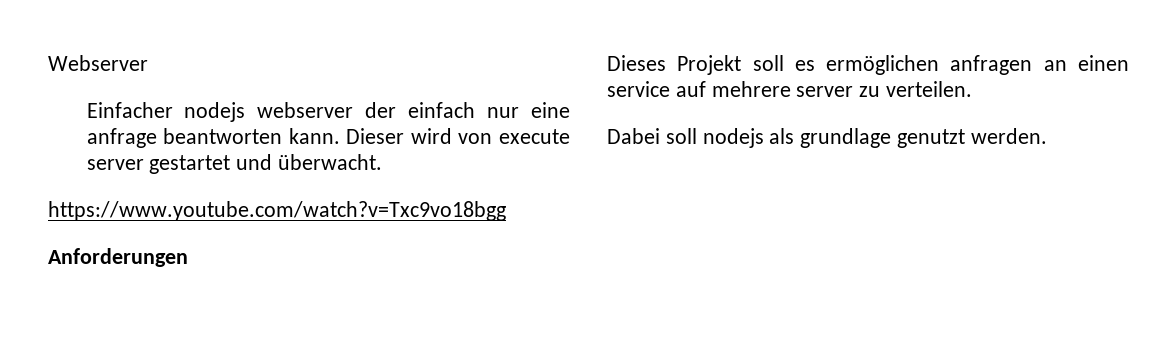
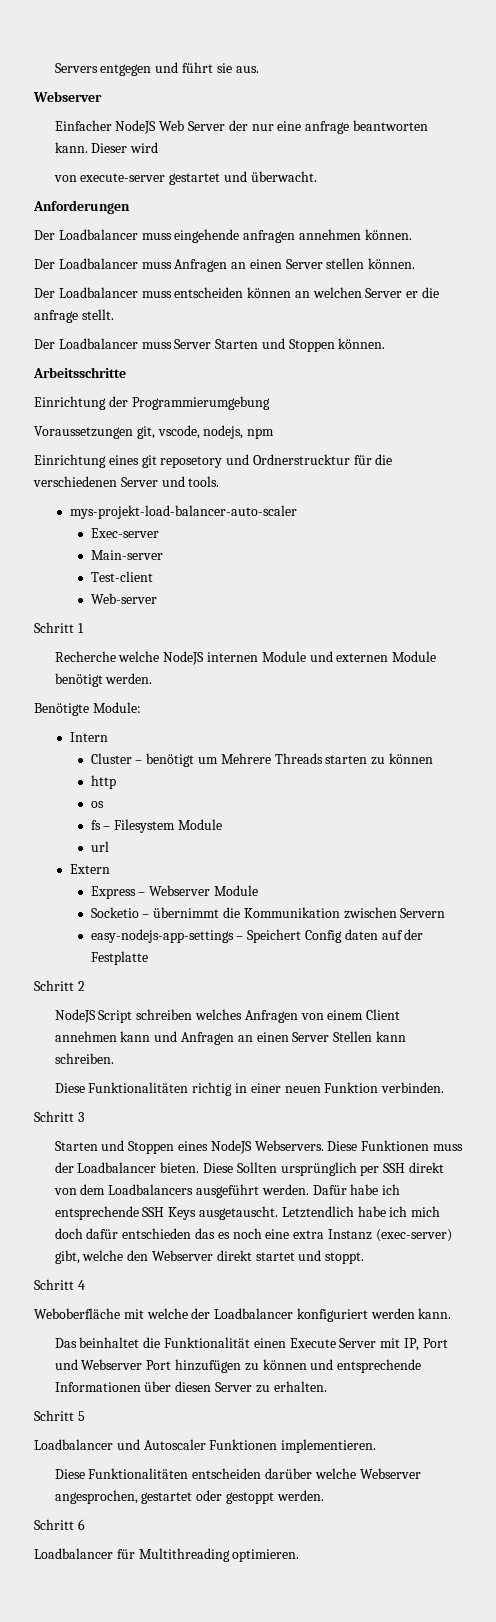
[48,55,148,71] [86,102,476,122] Webserver // Einfacher nodejs webserver der einfach -> [54,62,259,76] [33,91,102,102] [54,120,248,134] Servers entgegen und führt sie aus. // Webserver // Einfacher NodeJS Web Server der
[458,129,570,144] [86,159,144,170] von execute server -> [53,173,166,182] // von execute-server
[48,201,506,221] // https://www.youtube.com/watch?v=Txc9vo18bgg -> (317, 176) none
[607,55,1129,75] [607,81,973,97] [607,128,1047,148] Dieses Projekt soll es ermöglichen anfragen an einen service auf mehrere server zu verteilen. // Dabei soll nodejs als grundlage genutzt werden. -> [34,229,412,243] [34,258,416,272] [34,287,440,298] [34,309,114,323] [34,338,386,352] [33,367,126,378] [34,396,270,410] [34,425,275,439] [34,454,393,468] [33,476,220,487] [70,505,298,519] [90,528,159,538] [90,550,163,560] [90,571,153,582] [90,593,157,604] [34,622,84,633] [54,651,437,665] [54,673,153,687] [34,702,141,716] [70,732,109,742] [90,753,433,767] [90,775,116,789] [90,801,104,808] [90,819,223,833] [90,841,109,852] [70,864,111,874] [90,885,259,899] [90,907,446,919] [90,929,424,943] [90,951,148,965] [34,980,85,991] [54,1009,401,1023] [54,1031,406,1045] [54,1053,114,1064] [54,1082,445,1096] [34,1111,84,1122] [54,1140,463,1154] [54,1162,444,1176] [53,1184,401,1198] [54,1206,441,1220] [54,1228,452,1242] [54,1250,365,1264] [34,1279,85,1290] [34,1308,452,1322] [54,1337,448,1351] [54,1359,422,1373] [54,1381,327,1393] [34,1410,85,1421] [34,1439,377,1453] [54,1468,421,1479] [54,1490,324,1504] [34,1519,85,1530] [34,1548,300,1562] Der Loadbalancer muss eingehende anfragen annehmen können. // Der Loadbalancer muss Anfragen an einen Server stellen können. // Der Loadbalancer muss entscheiden können an welchen Server er die anfrage stellt. // Der Loadbalancer muss Server Starten und Stoppen können. // Arbeitsschritte // Einrichtung der Programmierumgebung // Voraussetzungen git, vscode, nodejs, npm // Einrichtung eines git reposetory und Ordnerstrucktur für die verschiedenen Server und tools. // mys-projekt-load-balancer-auto-scaler // Exec-server // Main-server // Test-client // Web-server // Schritt 1 // Recherche welche NodeJS internen Module und externen Module benötigt werden. // Benötigte Module: // Intern // Cluster – benötigt um Mehrere Threads starten zu können // http // os // fs – Filesystem Module // url // Extern // Express – Webserver Module // Socketio – übernimmt die Kommunikation zwischen Servern // easy-nodejs-app-settings – Speichert Config daten auf der Festplatte // Schritt 2 // NodeJS Script schreiben welches Anfragen von einem Client annehmen kann und Anfragen an einen Server Stellen kann schreiben. // Diese Funktionalitäten richtig in einer neuen Funktion verbinden. // Schritt 3 // Starten und Stoppen eines NodeJS Webservers. Diese Funktionen muss der Loadbalancer bieten. Diese Sollten ursprünglich per SSH direkt von dem Loadbalancers ausgeführt werden. Dafür habe ich entsprechende SSH Keys ausgetauscht. Letztendlich habe ich mich doch dafür entschieden das es noch eine extra Instanz (exec-server) gibt, welche den Webserver direkt startet und stoppt. // Schritt 4 // Weboberfläche mit welche der Loadbalancer konfiguriert werden kann. // Das beinhaltet die Funktionalität einen Execute Server mit IP, Port und Webserver Port hinzufügen zu können und entsprechende Informationen über diesen Server zu erhalten. // Schritt 5 // Loadbalancer und Autoscaler Funktionen implementieren. // Diese Funktionalitäten entscheiden darüber welche Webserver angesprochen, gestartet oder gestoppt werden. // Schritt 6 // Loadbalancer für Multithreading optimieren.

